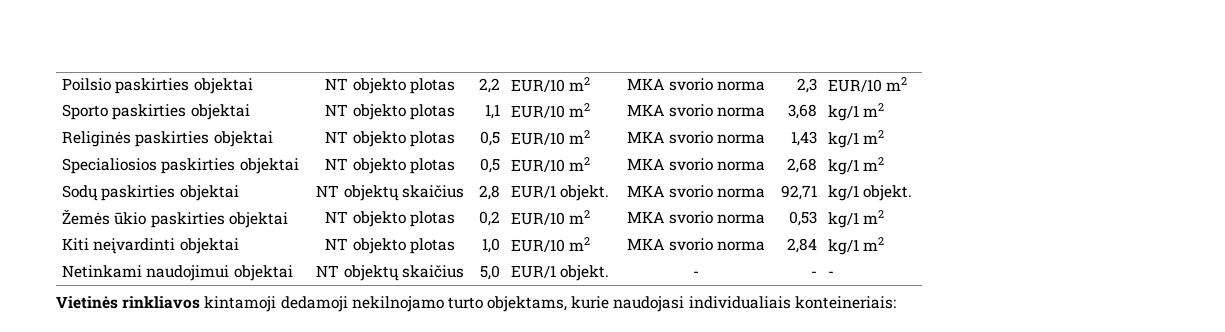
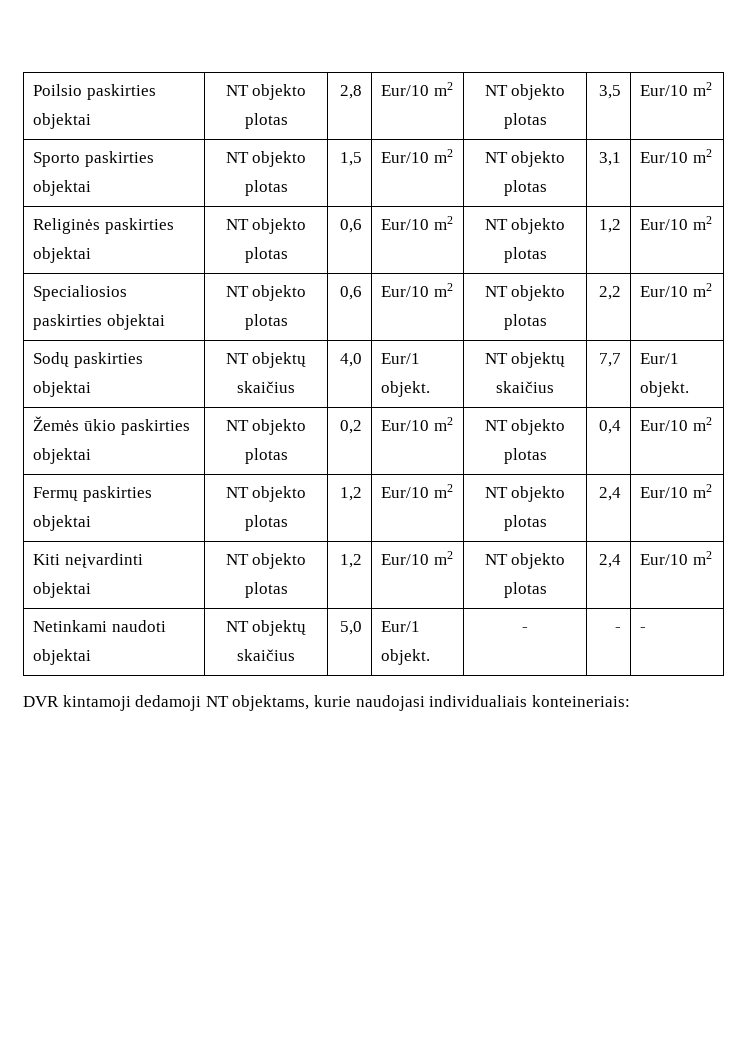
[478,78,500,93] [511,77,591,92] [626,78,766,91] [796,78,817,93] [828,79,883,92] 2,2 | EUR/10 m2 | MKA svorio norma | 2,3 | EUR/10 -> [339,85,362,99] [381,82,454,96] [484,84,566,100] [503,113,547,129] [598,85,621,99] [640,85,689,96] 2,8 | Eur/10 m2 | NT objekto plotas | 3,5 | Eur/10
[484,104,500,119] [511,103,591,118] [626,104,766,117] [787,104,817,119] [828,105,860,121] 1,1 | EUR/10 m2 | MKA svorio norma | 3,68 | kg/1 -> [339,152,362,166] [381,149,454,163] [484,151,566,167] [503,180,547,196] [598,152,621,166] [640,152,689,163] 1,5 | Eur/10 m2 | NT objekto plotas | 3,1 | Eur/10
[479,131,500,146] [511,130,591,145] [626,131,766,144] [790,131,817,146] [828,132,860,148] 0,5 | EUR/10 m2 | MKA svorio norma | 1,43 | kg/1 -> [339,219,362,233] [381,216,454,230] [484,218,566,234] [503,247,547,263] [598,219,621,233] [640,219,689,230] 0,6 | Eur/10 m2 | NT objekto plotas | 1,2 | Eur/10
[479,158,500,173] [511,157,591,172] [626,158,766,171] [786,158,817,173] [828,159,860,175] 0,5 | EUR/10 m2 | MKA svorio norma | 2,68 | kg/1 -> [339,286,362,300] [381,283,454,297] [484,285,566,301] [503,314,547,330] [598,286,621,300] [640,286,689,297] 0,6 | Eur/10 m2 | NT objekto plotas | 2,2 | Eur/10
[478,185,500,200] [511,185,610,201] [626,185,766,198] [780,185,817,200] [828,185,860,201] 2,8 | EUR/1 objekt. | MKA svorio norma | 92,71 | kg/1 -> [339,353,362,367] [381,353,421,364] [381,381,431,397] [484,352,566,368] [496,381,554,393] [598,353,621,367] [640,353,680,364] 4,0 | Eur/1 objekt. | NT objektų skaičius | 7,7 | Eur/1
[511,210,591,225] [626,211,766,224] [788,211,817,226] [828,212,860,228] EUR/10 m2 | MKA svorio norma | 0,53 | kg/1 -> [381,417,454,431] [484,419,566,435] [503,448,547,464] [598,420,621,434] [640,417,713,431] [33,486,153,502] [33,515,92,531] [225,486,307,502] [244,515,288,531] [339,487,362,501] [381,484,454,498] [484,486,566,502] [503,515,547,531] [598,487,621,501] [640,487,689,498] Eur/10 m2 | NT objekto plotas | 0,4 | Eur/10 m2 // Fermų paskirties objektai | NT objekto plotas | 1,2 | Eur/10 m2 | NT objekto plotas | 2,4 | Eur/10
[481,238,500,253] [511,237,591,252] [626,238,766,251] [786,238,817,253] [828,239,860,255] 1,0 | EUR/10 m2 | MKA svorio norma | 2,84 | kg/1 -> [339,554,362,568] [381,551,454,565] [484,553,566,569] [503,582,547,598] [598,554,621,568] [640,554,689,565] 1,2 | Eur/10 m2 | NT objekto plotas | 2,4 | Eur/10
[146,265,230,281] naudojimui -> [112,620,167,632] naudoti
[511,265,557,278] EUR/1 -> [381,621,421,632] Eur/1
[56,296,483,312] Vietinės rinkliavos kintamoji dedamoji nekilnojamo turto -> [23,695,229,711] DVR kintamoji dedamoji NT

